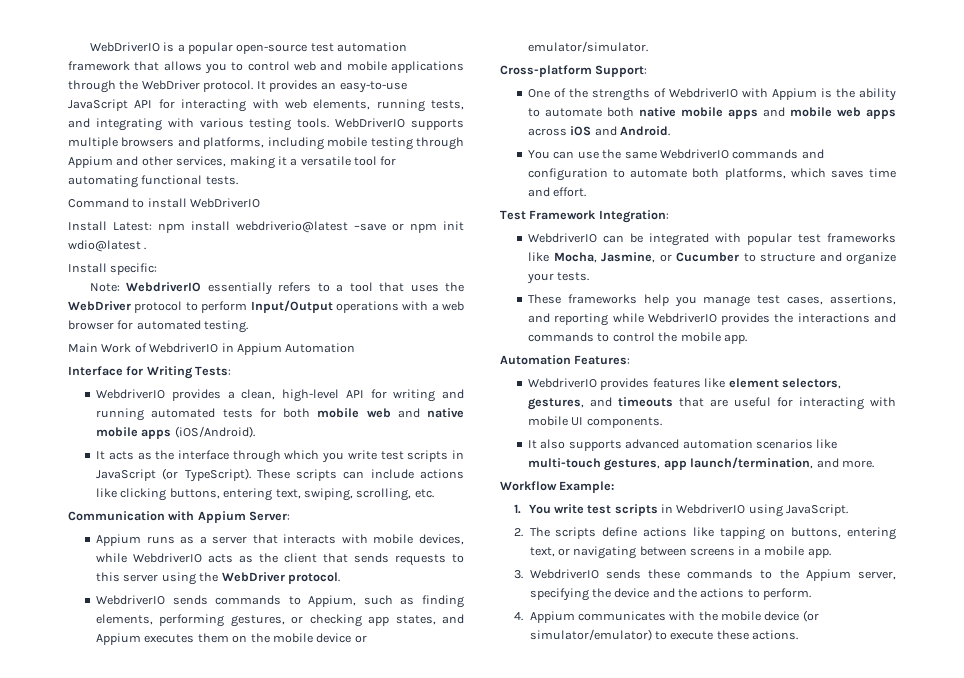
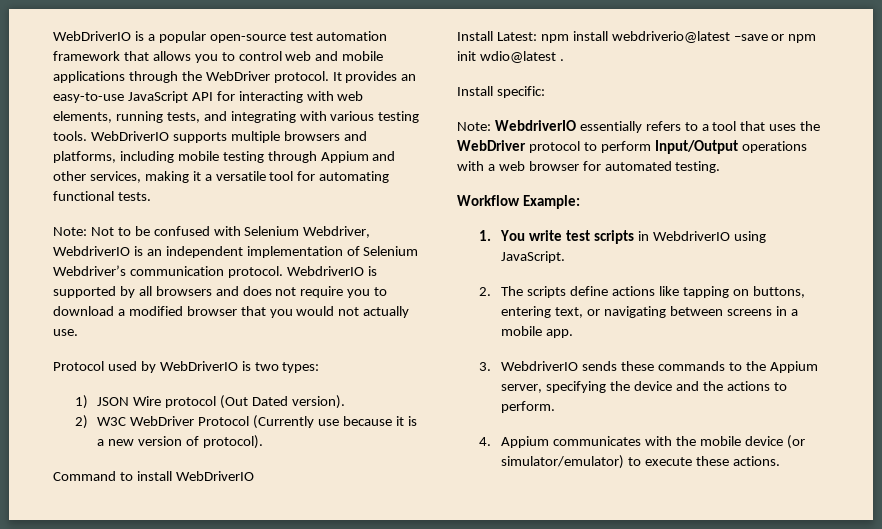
(238, 180) none -> [53,226,371,238] [53,246,419,258] [53,265,377,278] [53,286,388,298] [53,306,410,318] [53,329,78,336] [53,361,320,373] [75,395,345,409] [75,415,417,429] [97,435,264,449] // Note: Not to be confused with Selenium Webdriver, WebdriverIO is an independent implementation of Selenium Webdriver’s communication protocol. WebdriverIO is supported by all browsers and does not require you to download a modified browser that you would not actually use. // Protocol used by WebDriverIO is two types: // 1) JSON Wire protocol (Out Dated version). // 2) W3C WebDriver Protocol (Currently use because it is a new version of protocol).
[68,343,356,355] [68,366,232,379] [96,389,465,402] [96,408,465,421] [96,426,255,439] [96,450,464,463] [96,468,465,482] [96,488,434,501] [68,511,291,523] [96,534,465,546] [96,553,465,566] [96,572,340,585] [96,595,465,608] [96,614,464,627] [96,633,367,645] [528,41,649,52] [500,65,648,77] [528,88,897,101] [528,107,897,119] [528,126,671,136] [528,149,824,159] [528,168,896,181] [528,187,587,197] [500,210,669,223] [528,233,896,246] [528,252,896,265] [527,272,590,284] [528,294,896,307] [528,313,896,326] [528,332,747,344] [500,355,631,365] [528,378,841,390] [528,397,896,410] [528,416,662,428] [528,439,838,451] [528,457,874,471] // Main Work of WebdriverIO in Appium Automation // Interface for Writing Tests: // WebdriverIO provides a clean, high-level API for writing and running automated tests for both mobile web and native mobile apps (iOS/Android). // It acts as the interface through which you write test scripts in JavaScript (or TypeScript). These scripts can include actions like clicking buttons, entering text, swiping, scrolling, etc. // Communication with Appium Server: // Appium runs as a server that interacts with mobile devices, while WebdriverIO acts as the client that sends requests to this server using the WebDriver protocol. // WebdriverIO sends commands to Appium, such as finding elements, performing gestures, or checking app states, and Appium executes them on the mobile device or emulator/simulator. // Cross-platform Support: // One of the strengths of WebdriverIO with Appium is the ability to automate both native mobile apps and mobile web apps across iOS and Android. // You can use the same WebdriverIO commands and configuration to automate both platforms, which saves time and effort. // Test Framework Integration: // WebdriverIO can be integrated with popular test frameworks like Mocha, Jasmine, or Cucumber to structure and organize your tests. // These frameworks help you manage test cases, assertions, and reporting while WebdriverIO provides the interactions and commands to control the mobile app. // Automation Features: // WebdriverIO provides features like element selectors, gestures, and timeouts that are useful for interacting with mobile UI components. // It also supports advanced automation scenarios like multi-touch gestures, app launch/termination, and more. -> (721, 167) none

